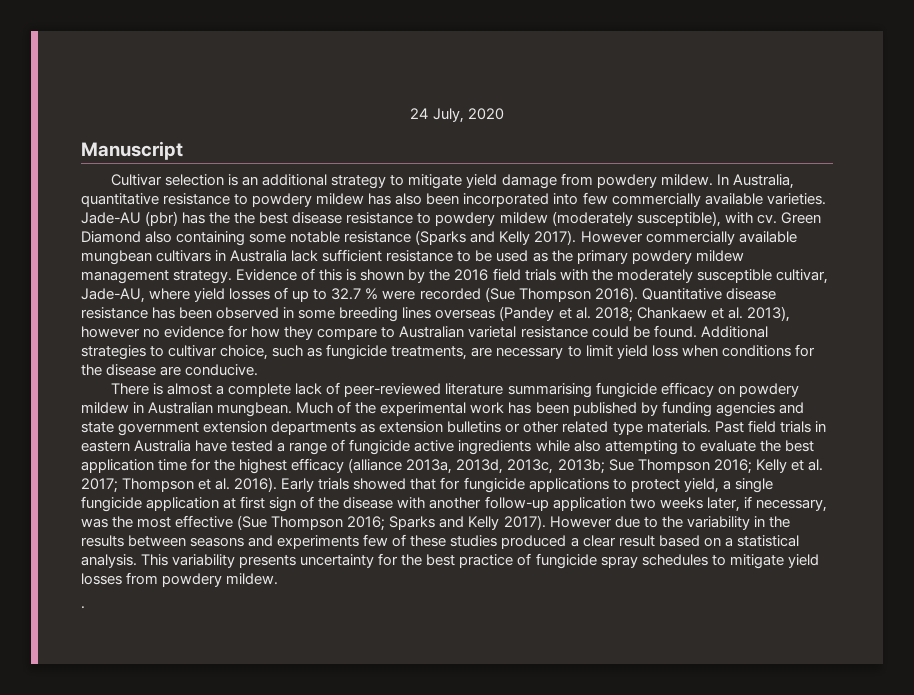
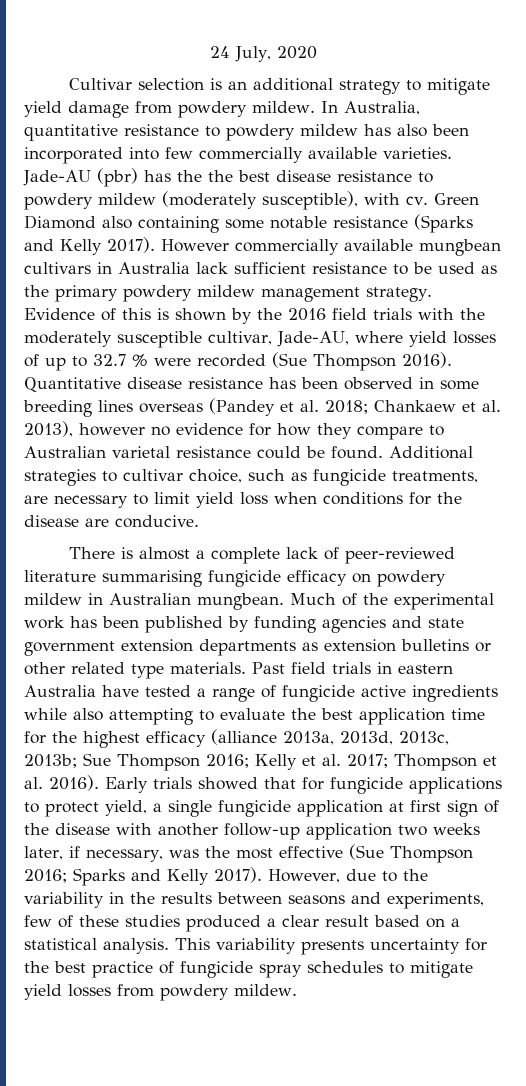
[81,141,183,160] // Manuscript -> (317, 52) none
[549,516,612,528] However -> [268,869,340,883] However,
[277,535,360,549] experiments -> [387,892,484,909] experiments,
[81,606,85,609] // . -> (297, 990) none

